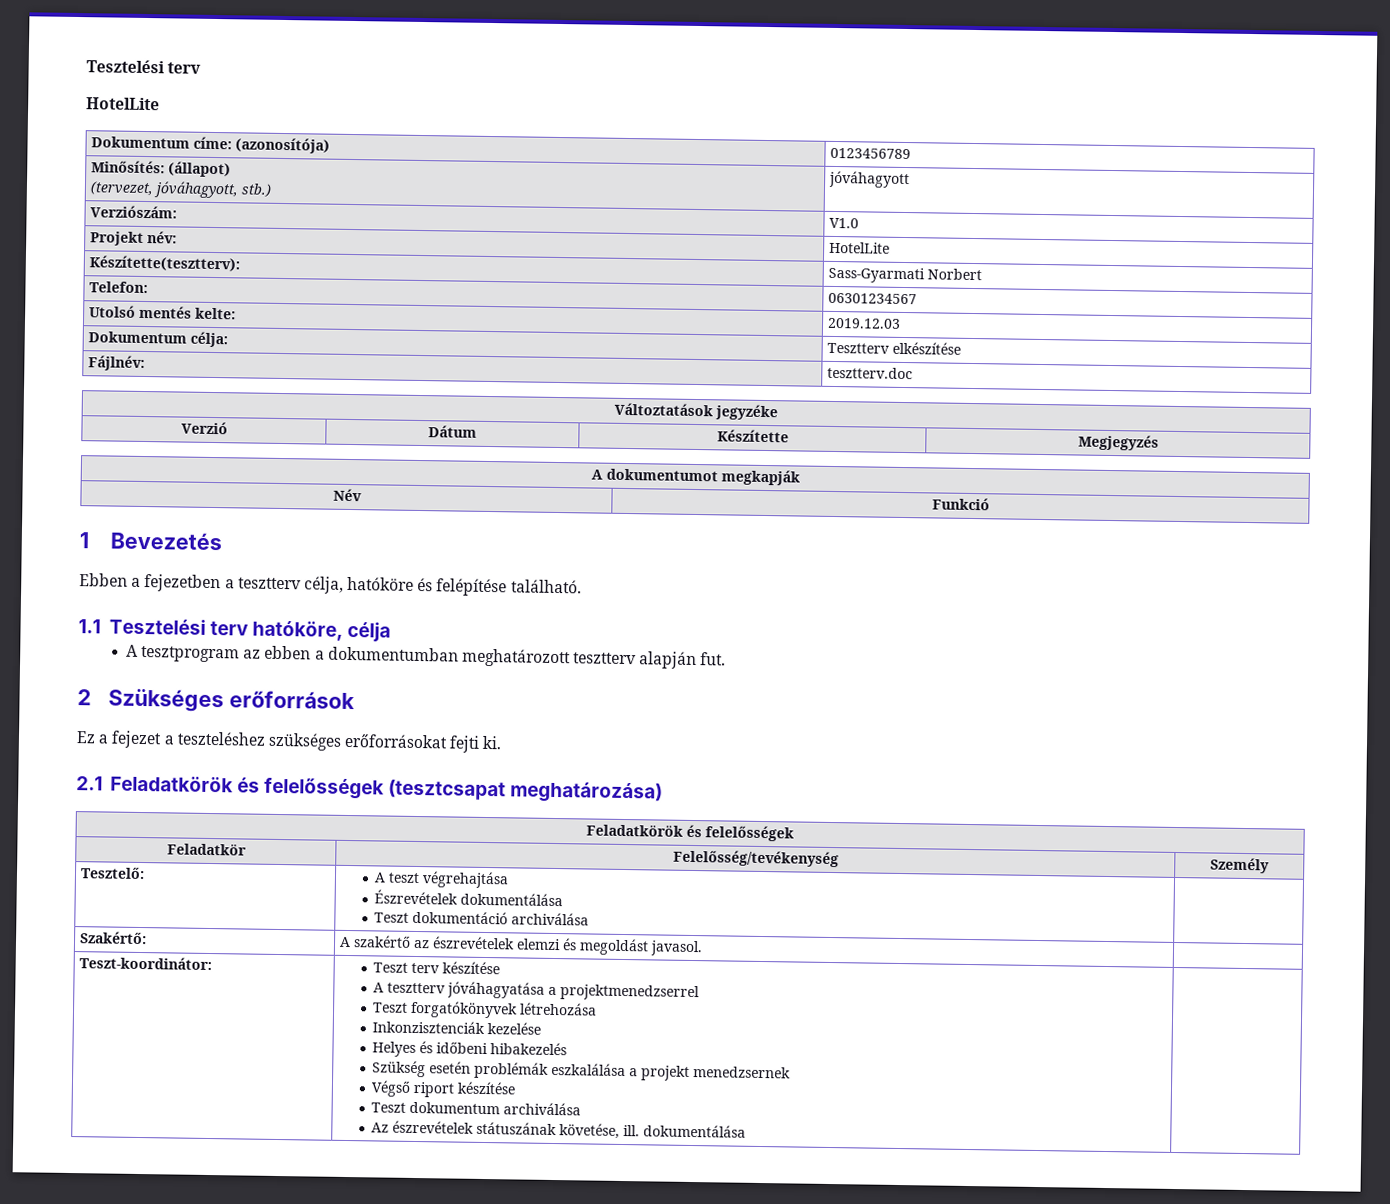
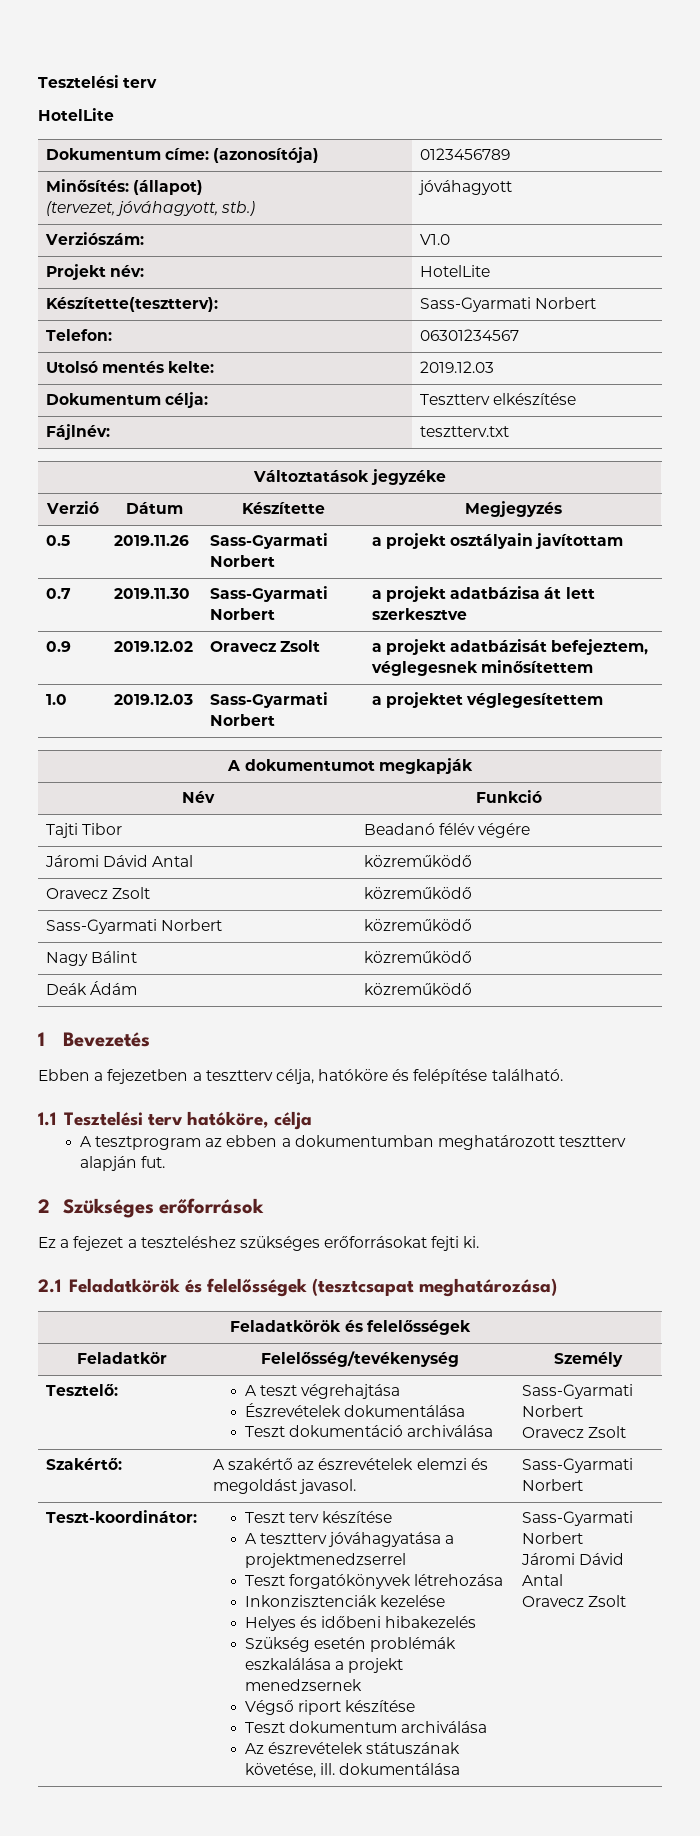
[827,366,914,380] tesztterv.doc -> [419,426,509,437] tesztterv.txt
(1159, 442) none -> [45,535,70,546] [113,535,189,546] [209,533,328,549] [209,555,275,567] [371,533,624,549] [45,588,71,599] [113,588,190,599] [209,586,328,602] [209,608,275,620] [371,586,595,602] [371,608,467,620] [45,641,71,652] [113,641,193,652] [209,640,321,652] [371,639,649,655] [370,660,594,676] [45,694,67,705] [113,694,193,705] [209,692,328,708] [209,714,275,726] [371,692,604,708] // 0.5 | 2019.11.26 | Sass-Gyarmati Norbert | a projekt osztályain javítottam // 0.7 | 2019.11.30 | Sass-Gyarmati Norbert | a projekt adatbázisa át lett szerkesztve // 0.9 | 2019.12.02 | Oravecz Zsolt | a projekt adatbázisát befejeztem, véglegesnek minősítettem // 1.0 | 2019.12.03 | Sass-Gyarmati Norbert | a projektet véglegesítettem
(990, 504) none -> [45,823,123,838] [363,823,531,838] [44,855,194,867] [363,855,472,867] [45,887,151,899] [363,887,472,899] [45,919,223,934] [363,919,472,931] [45,951,138,966] [363,951,472,963] [45,981,138,995] [363,983,472,995] // Tajti Tibor | Beadanó félév végére // Járomi Dávid Antal | közreműködő // Oravecz Zsolt | közreműködő // Sass-Gyarmati Norbert | közreműködő // Nagy Bálint | közreműködő // Deák Ádám | közreműködő
(590, 919) none -> [521,1384,633,1399] [521,1405,583,1417] [521,1426,627,1438] Sass-Gyarmati Norbert // Oravecz Zsolt
(704, 948) none -> [521,1458,633,1473] [521,1479,583,1491] Sass-Gyarmati Norbert
(747, 1131) none -> [521,1511,633,1526] [521,1532,583,1544] [520,1553,625,1565] [521,1574,563,1586] [521,1595,627,1607] Sass-Gyarmati Norbert // Járomi Dávid Antal // Oravecz Zsolt

